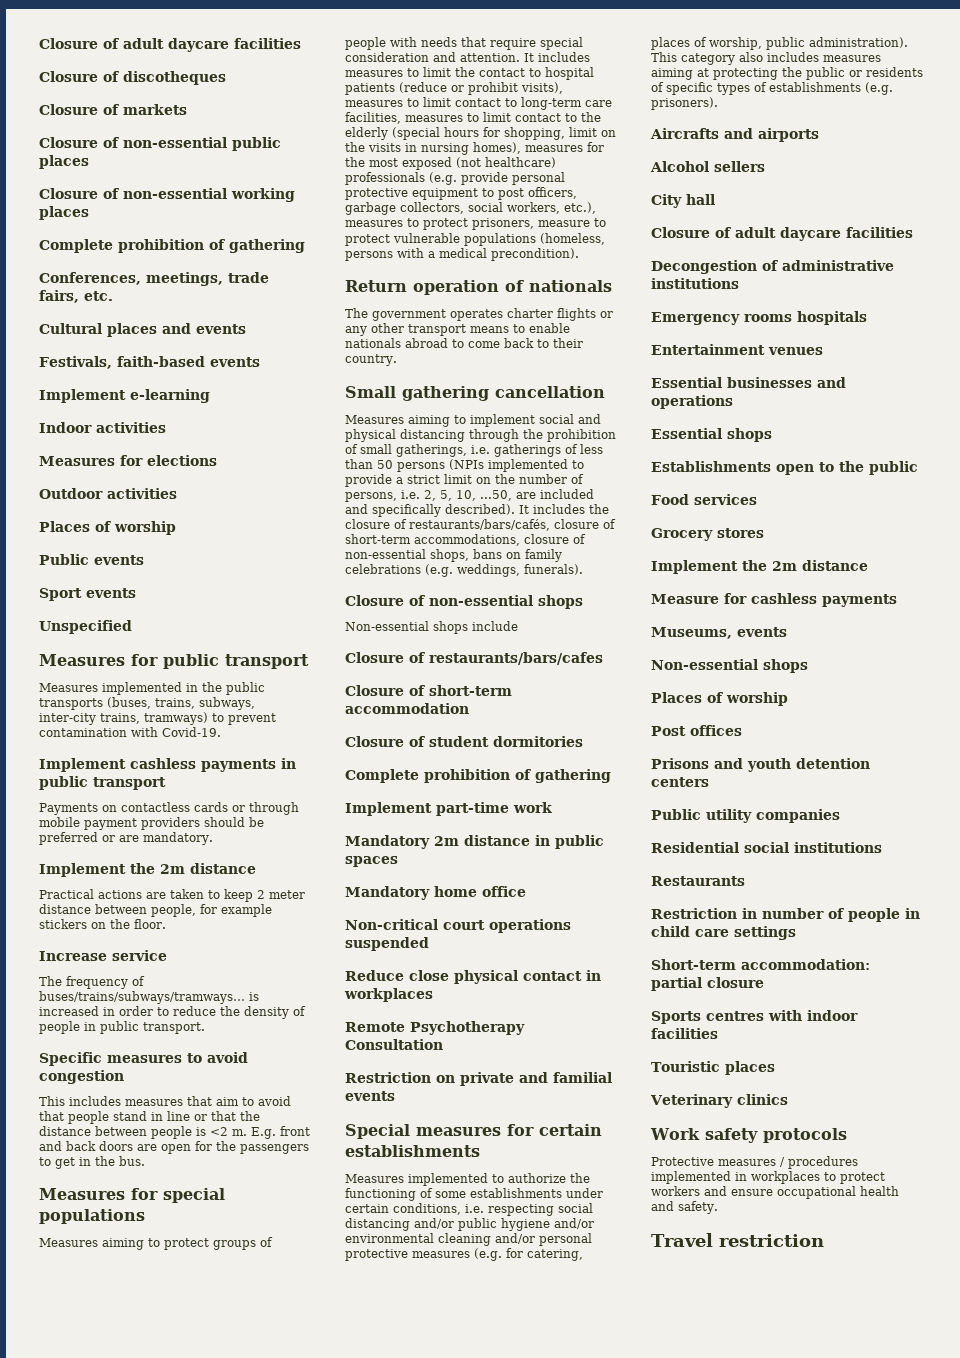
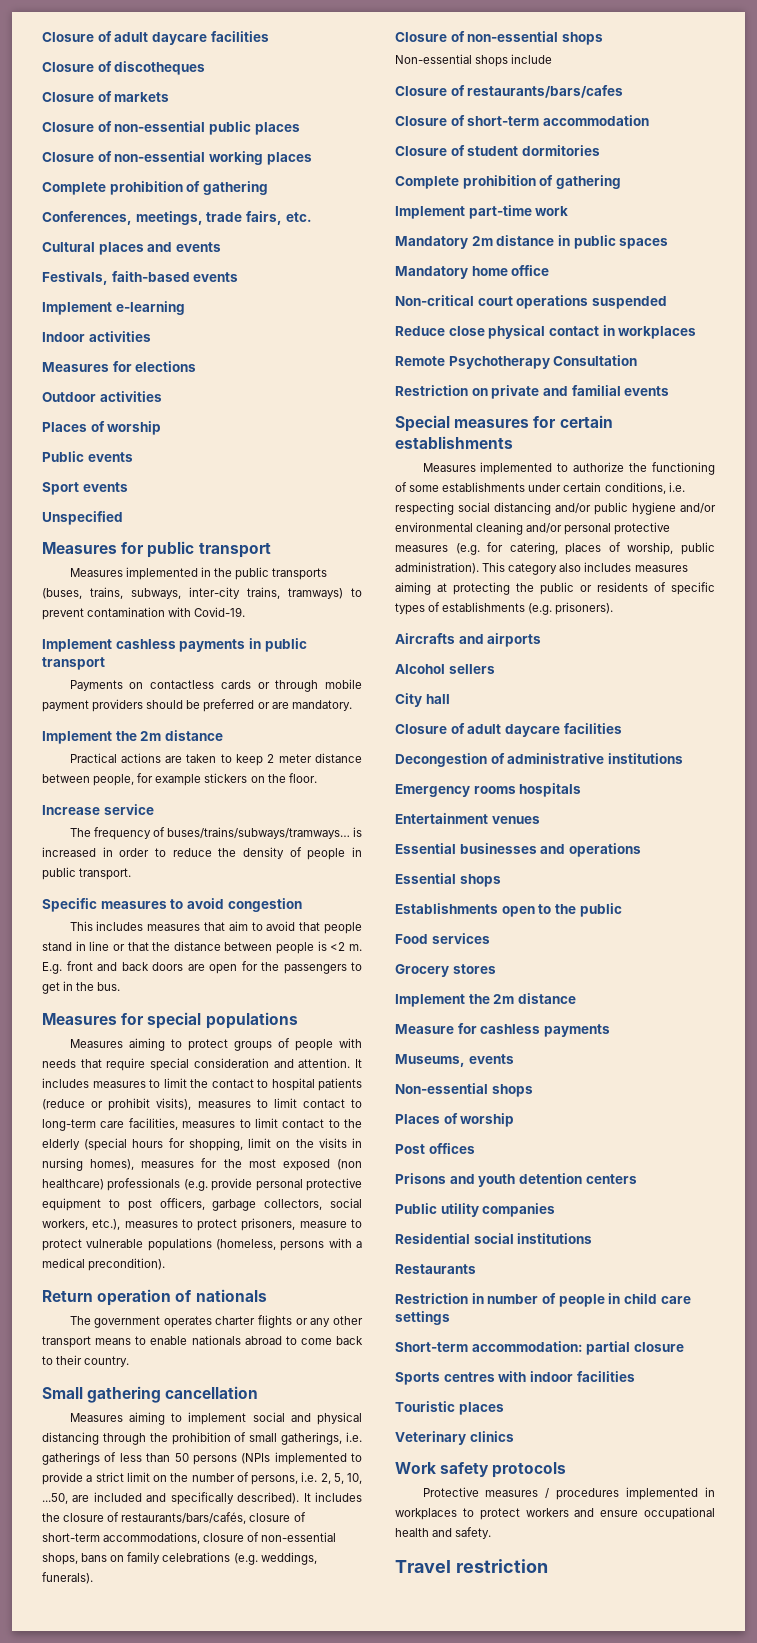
[456,157,481,168] (not -> [337,1159,362,1170] (non

